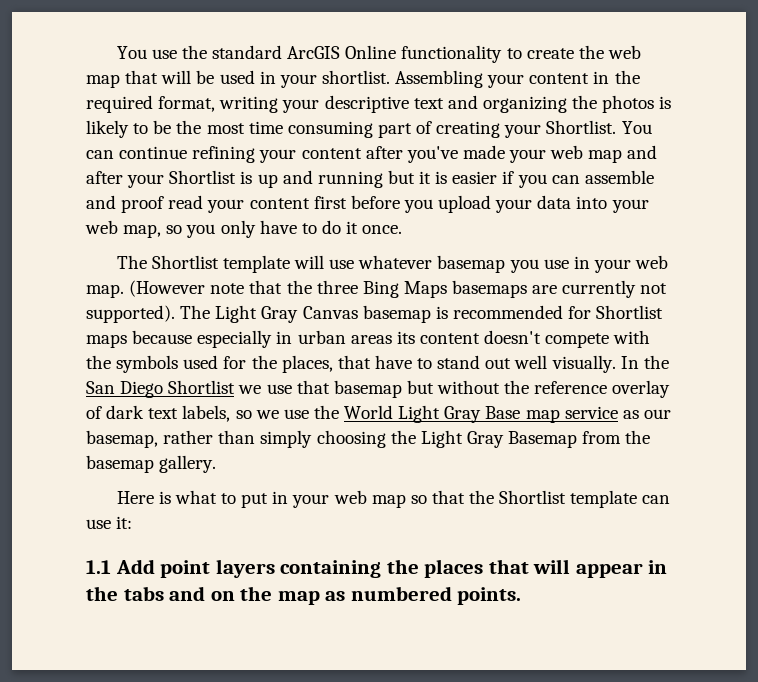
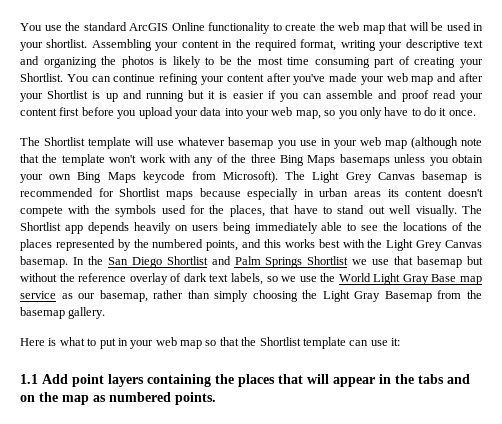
[86,280,206,298] map. (However -> [384,137,458,149] map (although
[316,280,668,298] [86,305,175,323] three Bing Maps basemaps are currently not supported). -> [61,154,483,166] [20,171,278,183] template won't work with any of the three Bing Maps basemaps unless you obtain your own Bing Maps keycode from Microsoft).
[261,306,299,323] Gray -> [345,172,372,183] Grey
(616, 364) none -> [461,205,482,214] [20,222,483,234] [20,239,482,251] [20,256,68,268] The Shortlist app depends heavily on users being immediately able to see the locations of the places represented by the numbered points, and this works best with the Light Grey Canvas basemap.
(236, 387) none -> [211,256,349,268] and Palm Springs Shortlist

